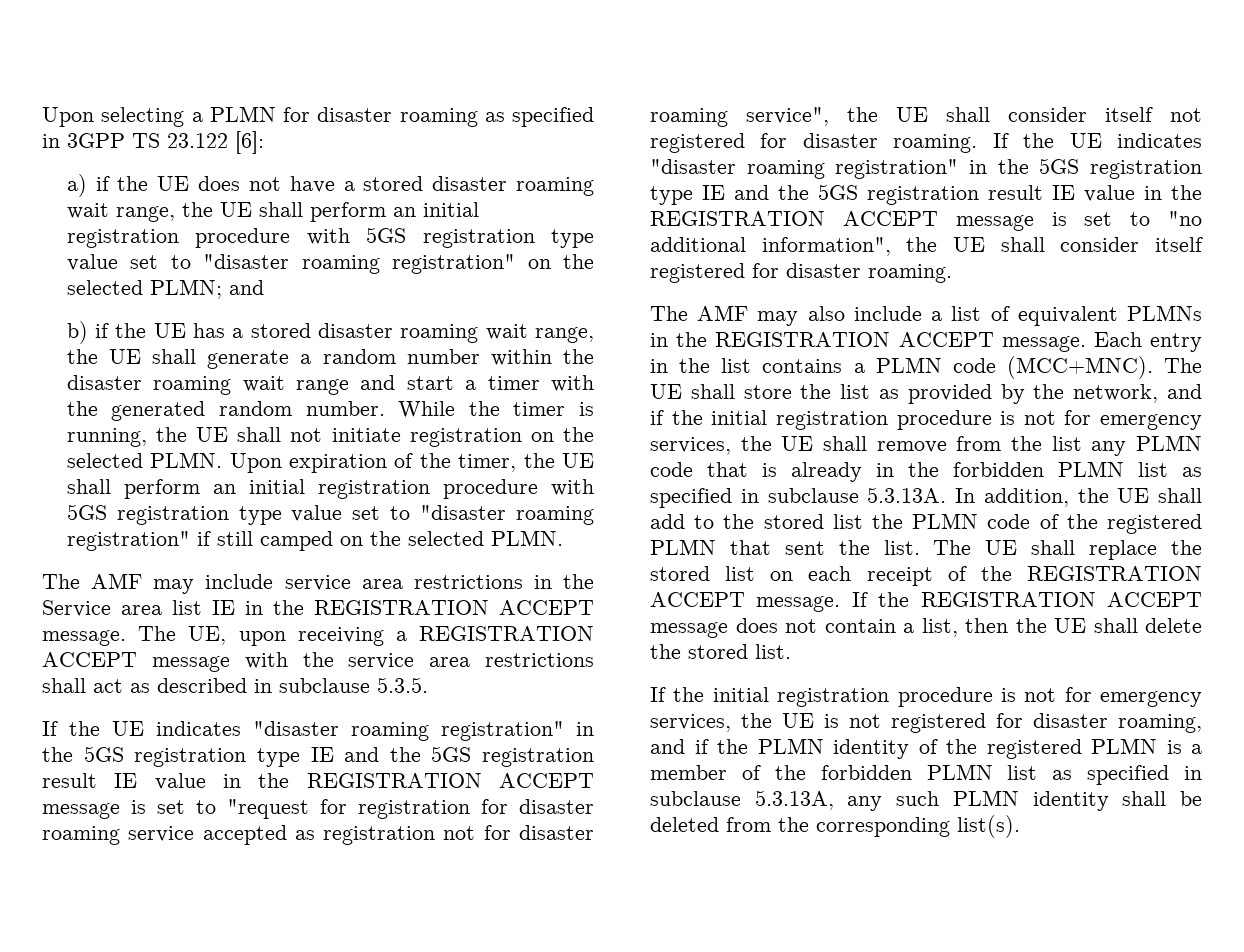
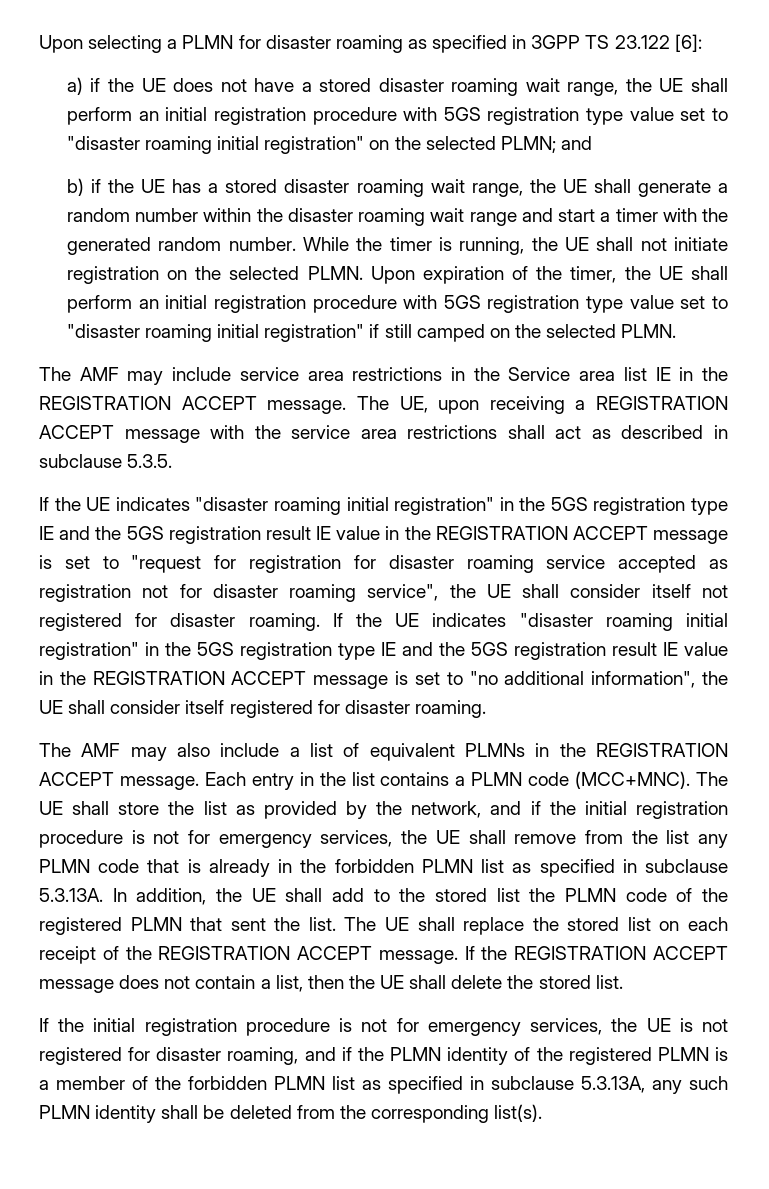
(380, 264) none -> [217,136,260,150] initial
(594, 515) none -> [217,324,260,338] initial
(429, 731) none -> [346,497,389,511] initial
(825, 169) none -> [686,613,728,627] initial

